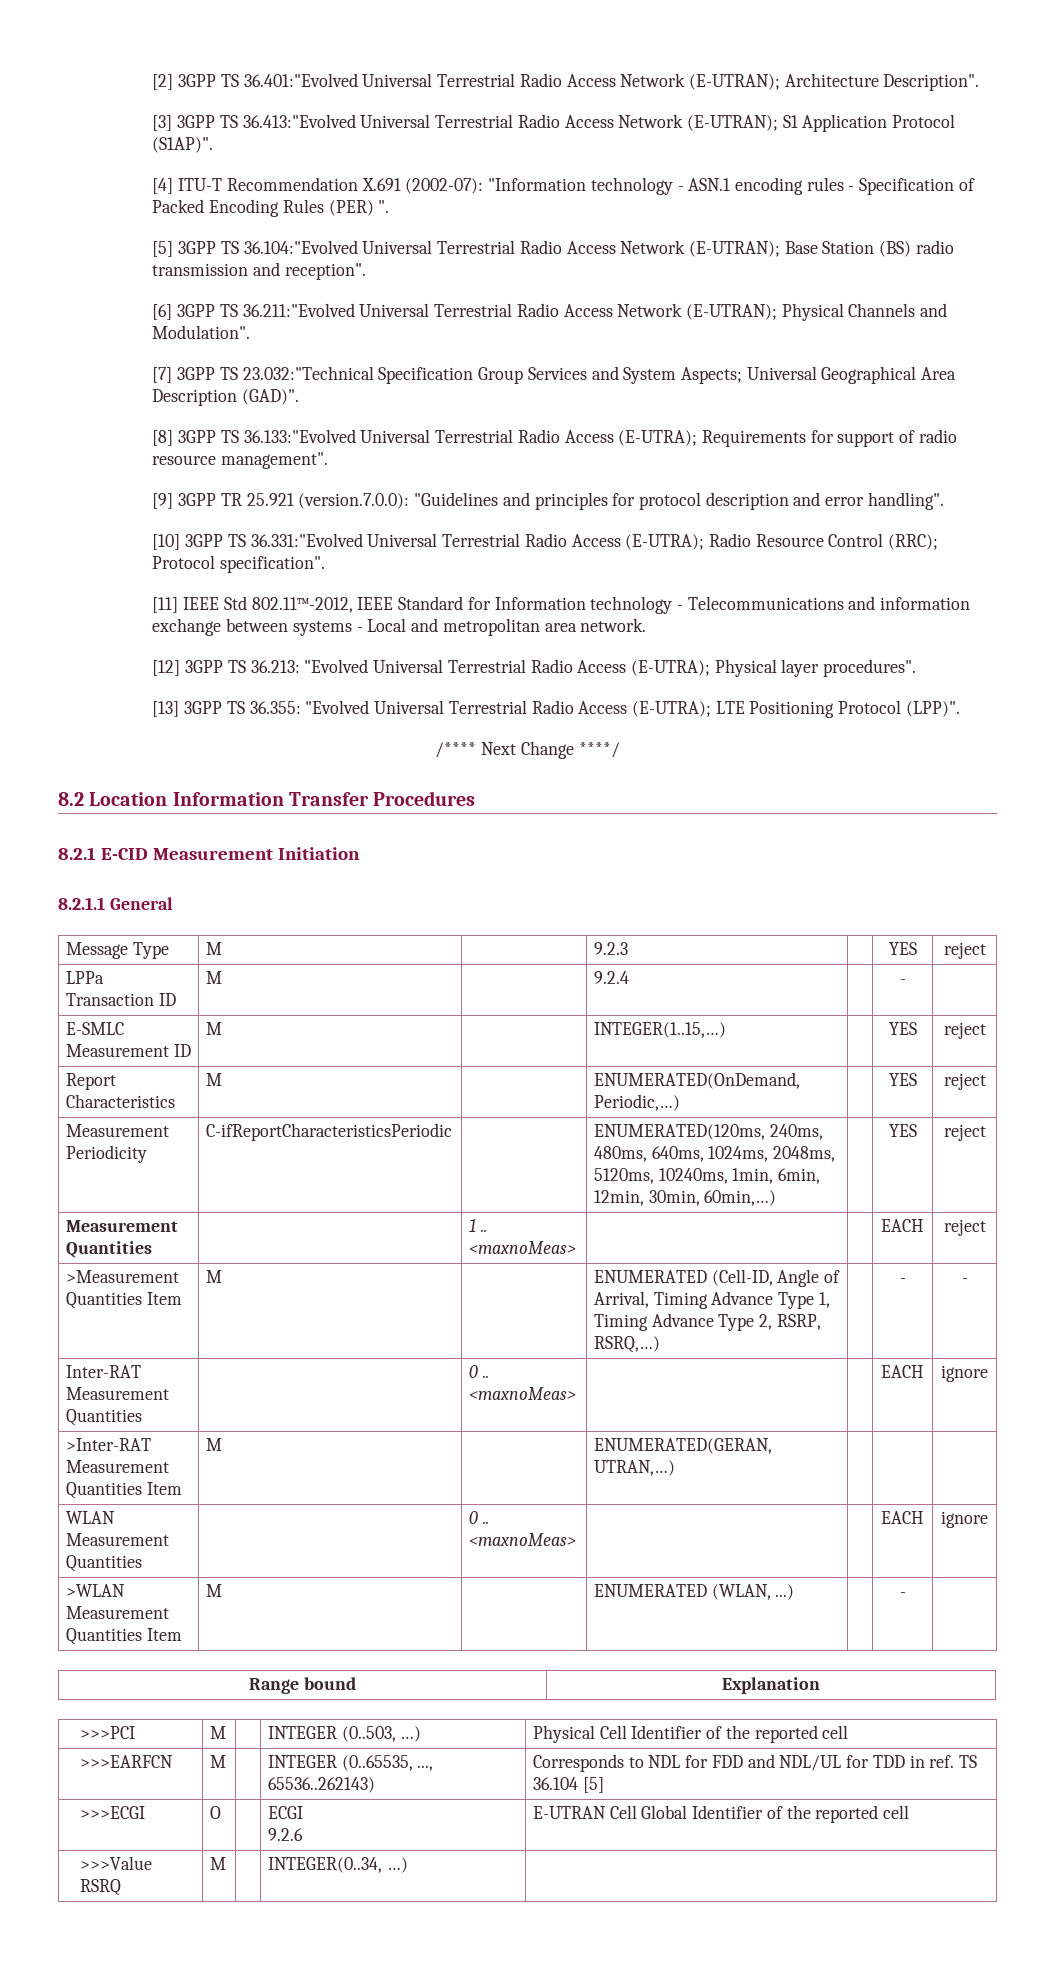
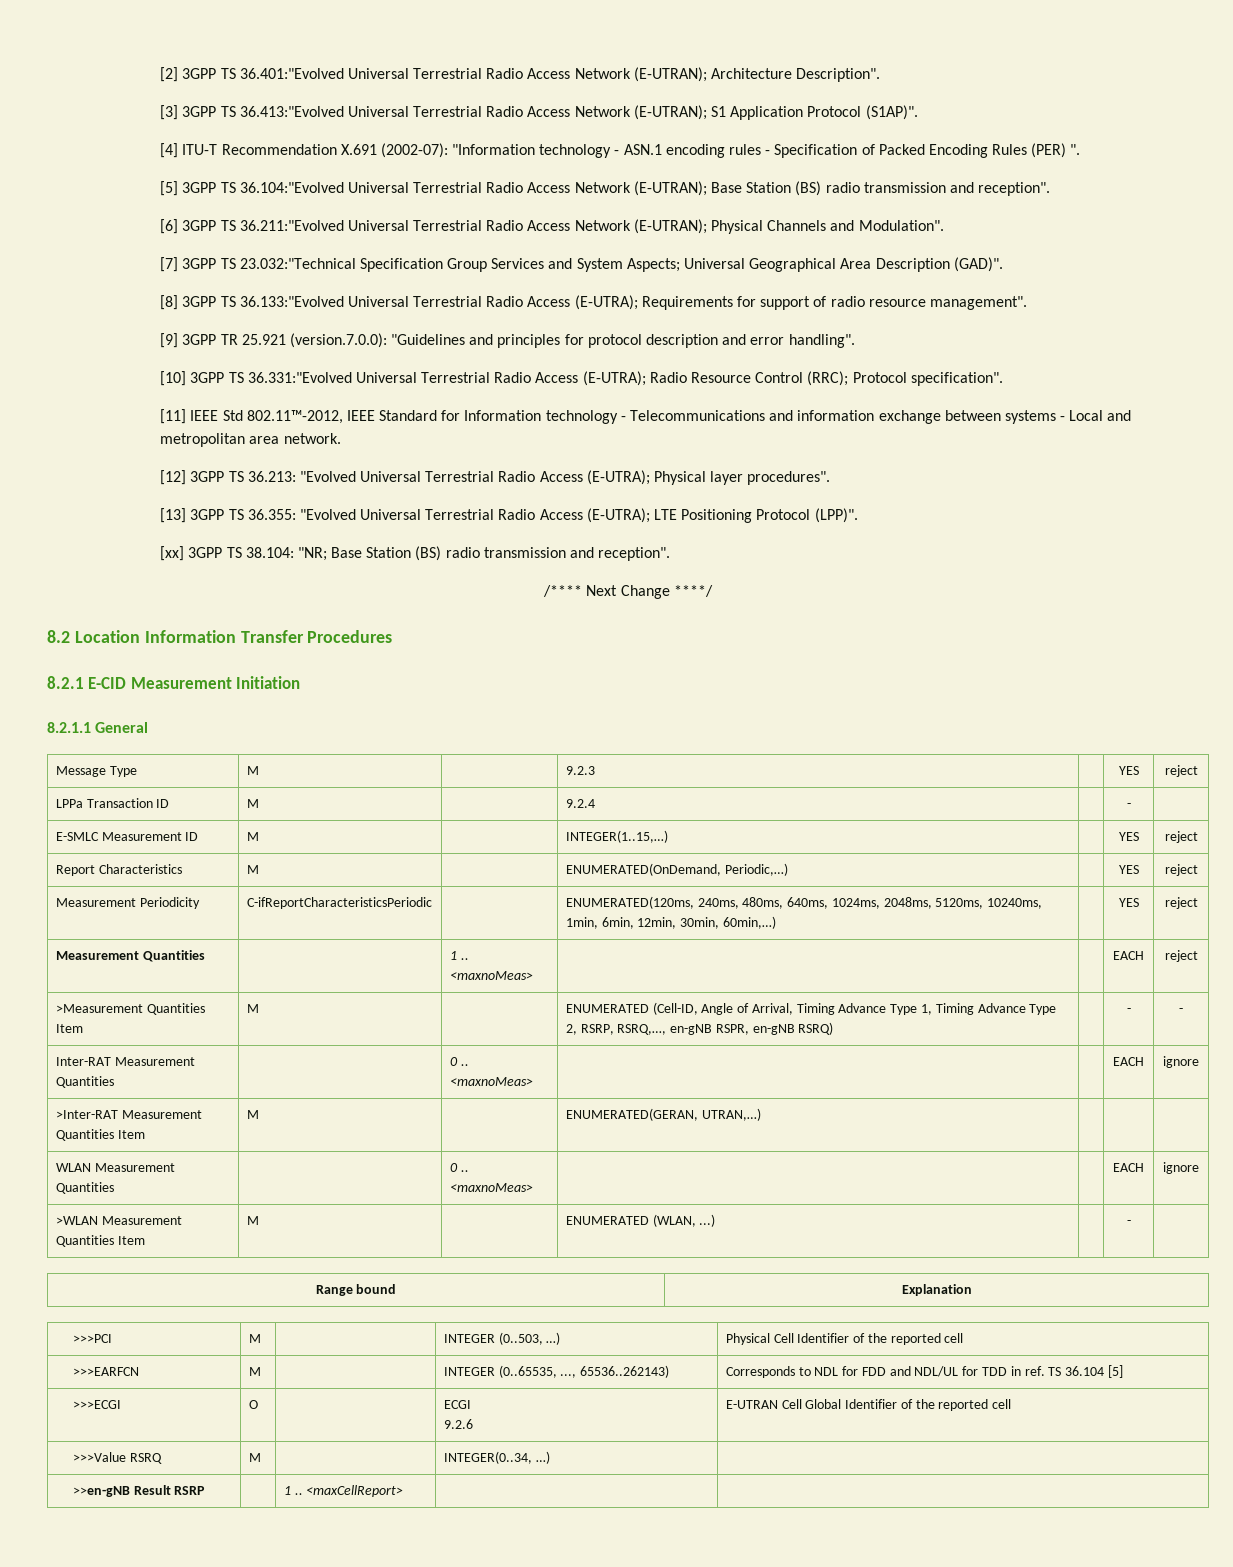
(960, 709) none -> [160,546,671,561] // [xx] 3GPP TS 38.104: "NR; Base Station (BS) radio transmission and reception".
[593,1336,660,1353] RSRQ,…) -> [617,1022,834,1035] RSRQ,…, en-gNB RSPR, en-gNB RSRQ)
(408, 1865) none -> [72,1485,206,1497] [283,1485,404,1497] // >>en-gNB Result RSRP | | 1 .. <maxCellReport> | |

